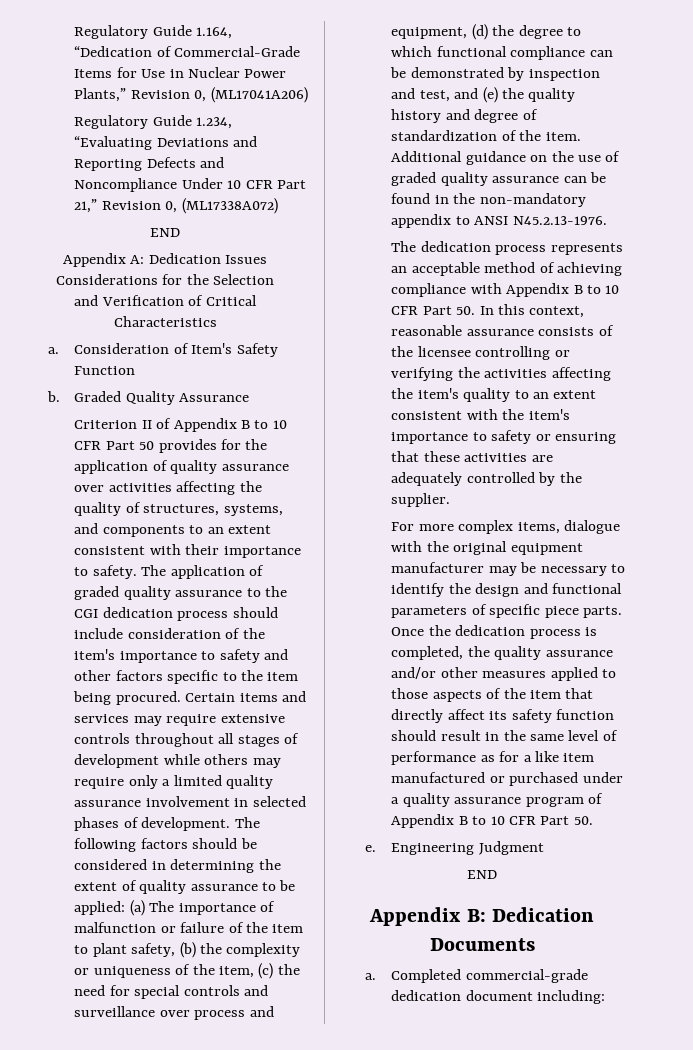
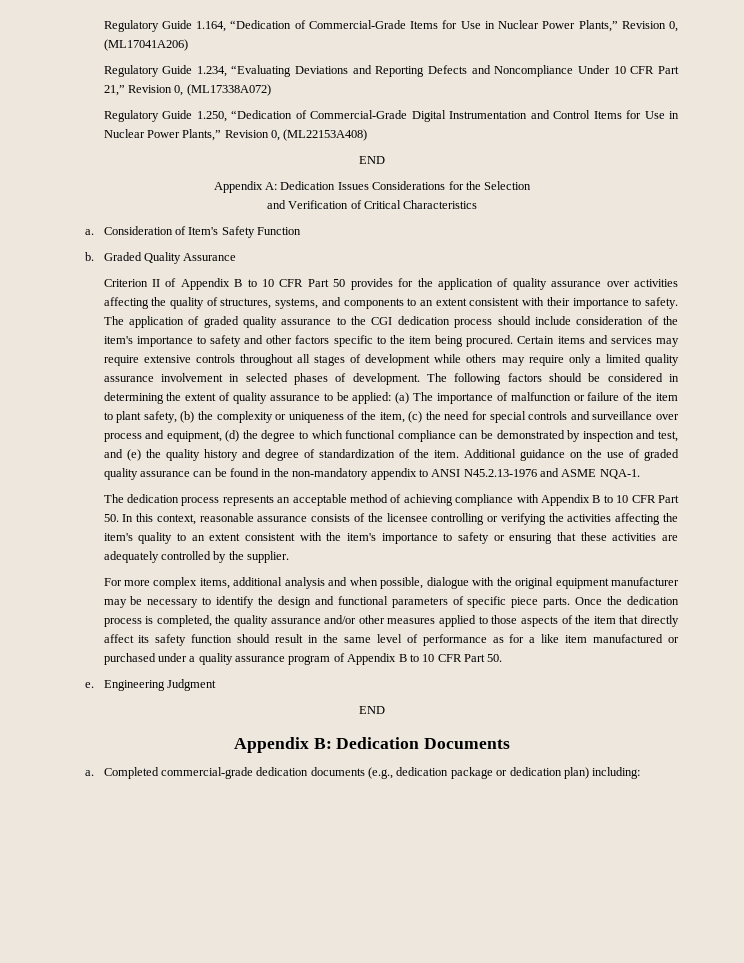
(278, 206) none -> [103,110,679,122] [103,129,368,141] // Regulatory Guide 1.250, “Dedication of Commercial-Grade Digital Instrumentation and Control Items for Use in Nuclear Power Plants,” Revision 0, (ML22153A408)
[512,216,607,225] N45.2.13-1976. -> [463,468,640,479] N45.2.13-1976 and ASME NQA-1.
(560, 528) none -> [233,577,424,589] additional analysis and when possible,
[465,990,533,1001] document -> [310,767,589,779] documents (e.g., dedication package or dedication plan)

